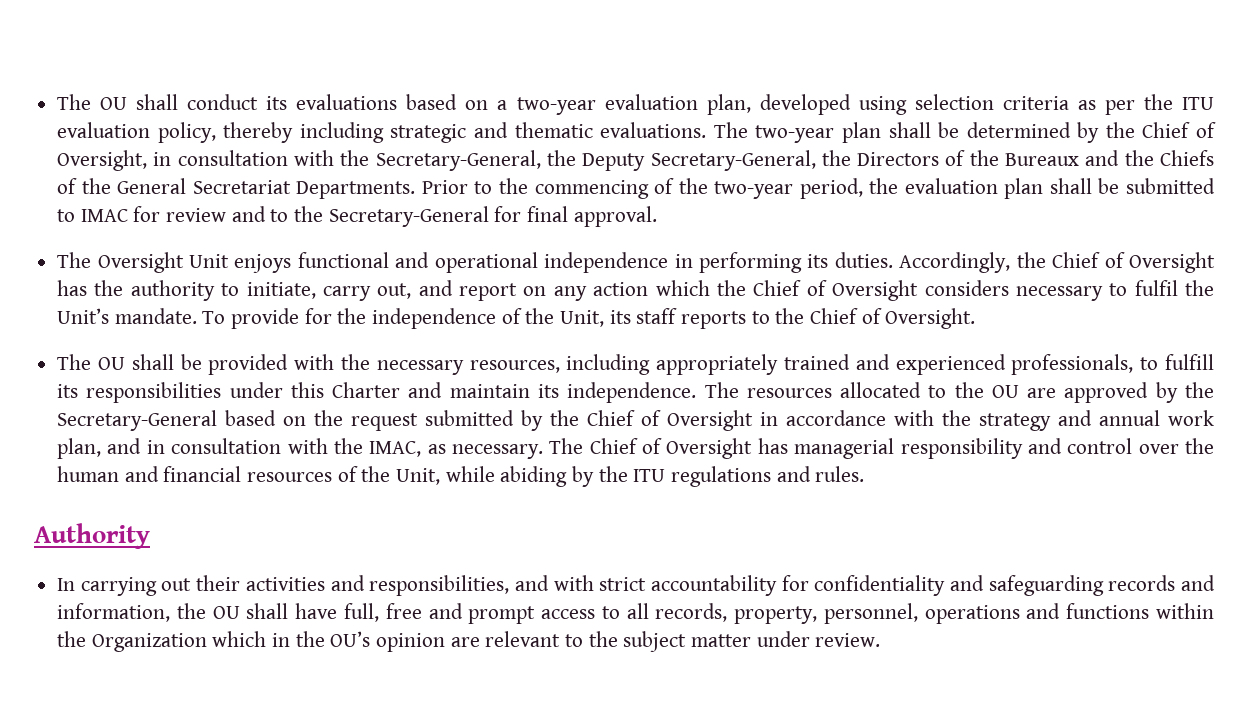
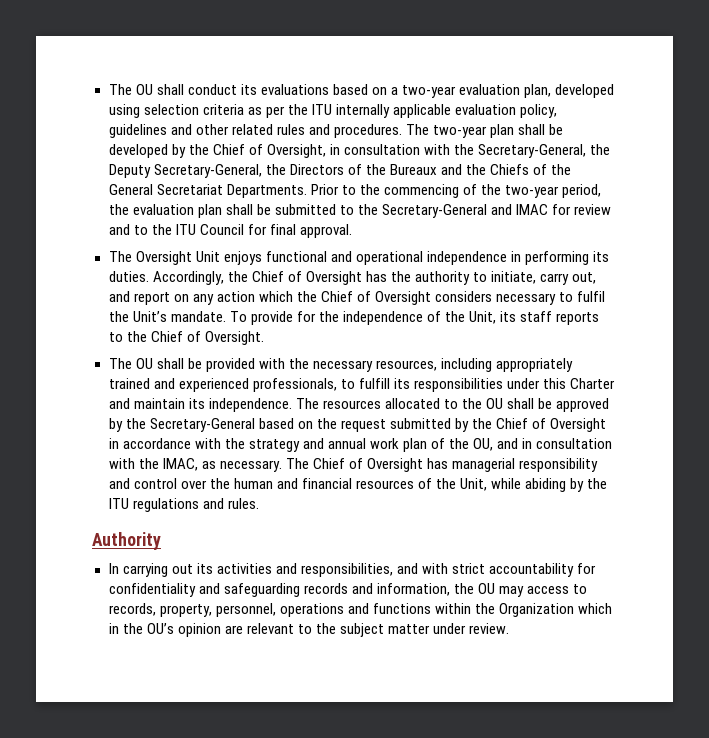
[57,122,707,143] evaluation policy, thereby including strategic and thematic evaluations. -> [335,104,557,118] [108,124,402,138] internally applicable evaluation policy, guidelines and other related rules and procedures.
[966,122,1071,138] determined -> [108,144,168,158] developed
(76, 215) none -> [357,204,512,218] the Secretary-General and
[328,206,489,227] Secretary-General -> [175,224,244,235] ITU Council
[1027,388,1057,398] are -> [507,398,553,409] shall be
[57,438,102,459] plan, -> [402,438,494,452] plan of the OU,
[196,575,241,591] their -> [196,563,213,574] its
[246,603,536,624] shall have full, free and prompt -> [498,586,524,597] may
[626,603,649,619] all -> (587, 589) none

